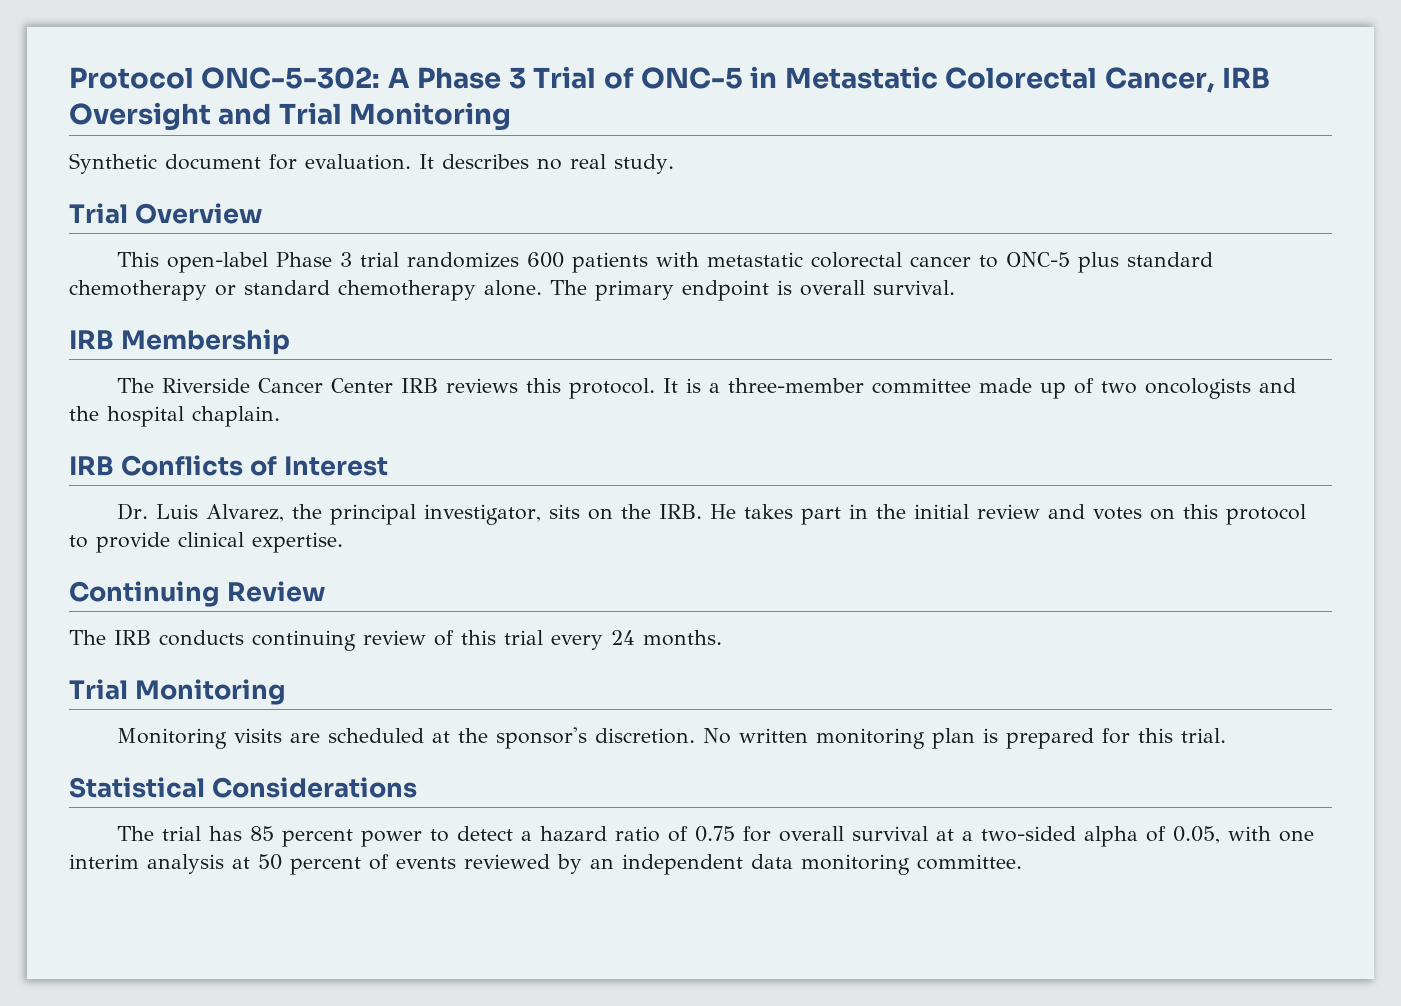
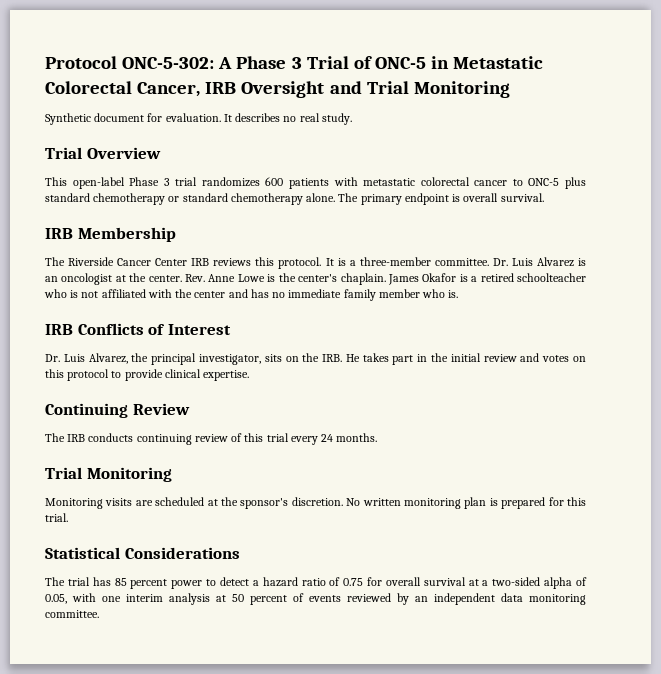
[871,378,1296,399] [69,406,280,427] committee made up of two oncologists and the hospital chaplain. -> [434,257,586,267] [45,273,587,285] [44,289,459,301] committee. Dr. Luis Alvarez is an oncologist at the center. Rev. Anne Lowe is the center's chaplain. James Okafor is a retired schoolteacher who is not affiliated with the center and has no immediate family member who is.

